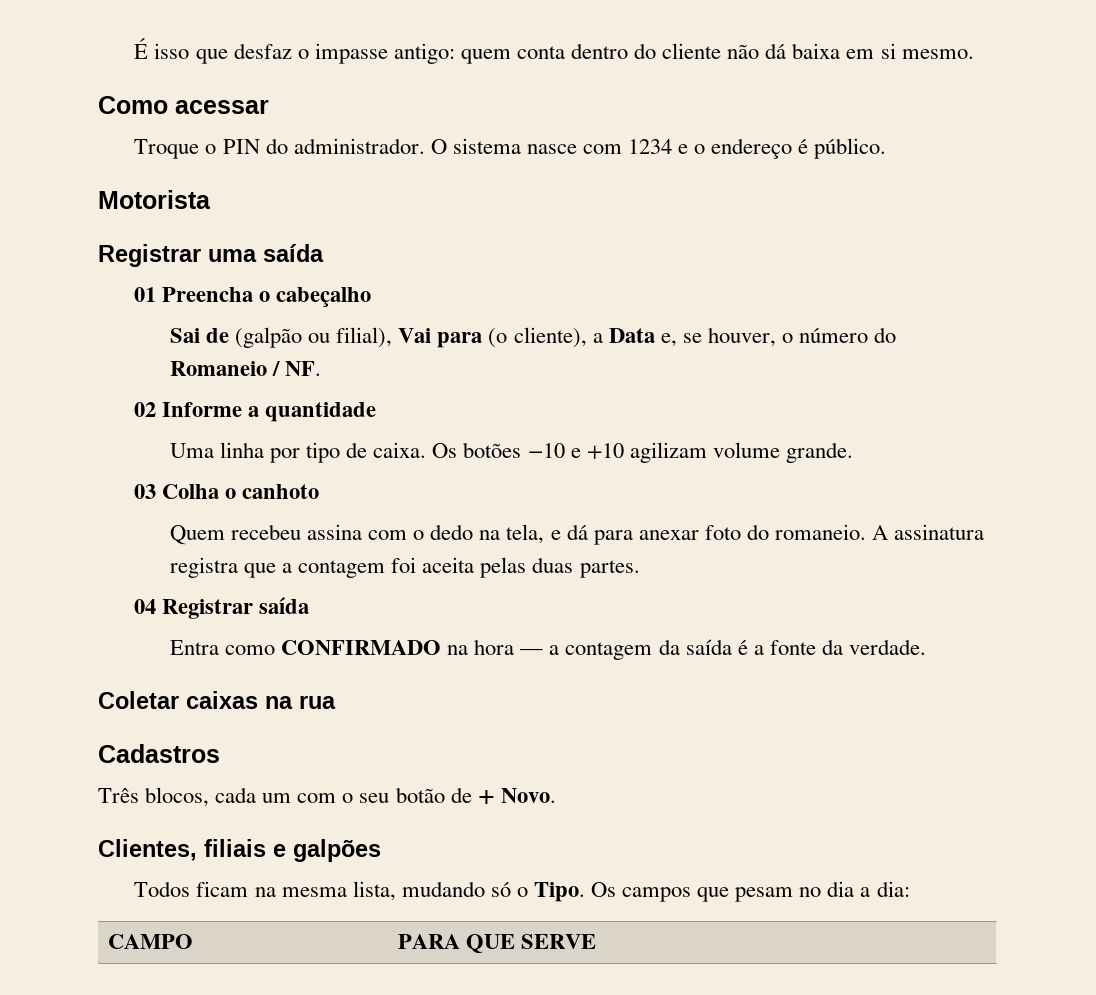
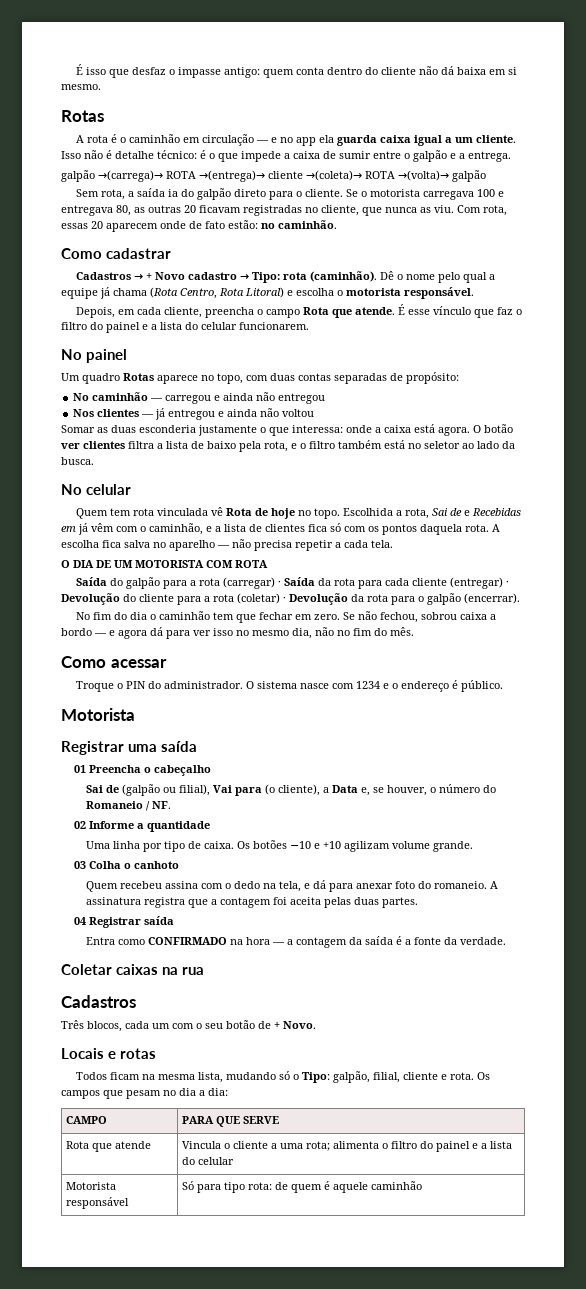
(974, 54) none -> [61,110,104,122] [76,134,517,146] [61,150,511,162] [61,170,486,182] [76,188,505,200] [61,205,507,216] [61,220,337,232] [61,248,172,259] [76,271,496,283] [61,287,474,299] [76,304,523,318] [61,322,309,333] [61,349,128,363] [61,372,459,384] [73,392,326,404] [73,408,315,420] [61,424,513,436] [61,440,515,452] [61,457,94,465] [61,484,132,495] [76,507,522,519] [61,523,500,535] [61,539,393,551] [61,560,268,568] [76,577,510,589] [61,593,520,605] [76,611,497,623] [61,627,414,639] // Rotas // A rota é o caminhão em circulação — e no app ela guarda caixa igual a um cliente. Isso não é detalhe técnico: é o que impede a caixa de sumir entre o galpão e a entrega. // galpão →(carrega)→ ROTA →(entrega)→ cliente →(coleta)→ ROTA →(volta)→ galpão // Sem rota, a saída ia do galpão direto para o cliente. Se o motorista carregava 100 e entregava 80, as outras 20 ficavam registradas no cliente, que nunca as viu. Com rota, essas 20 aparecem onde de fato estão: no caminhão. // Como cadastrar // Cadastros → + Novo cadastro → Tipo: rota (caminhão). Dê o nome pelo qual a equipe já chama (Rota Centro, Rota Litoral) e escolha o motorista responsável. // Depois, em cada cliente, preencha o campo Rota que atende. É esse vínculo que faz o filtro do painel e a lista do celular funcionarem. // No painel // Um quadro Rotas aparece no topo, com duas contas separadas de propósito: // No caminhão — carregou e ainda não entregou // Nos clientes — já entregou e ainda não voltou // Somar as duas esconderia justamente o que interessa: onde a caixa está agora. O botão ver clientes filtra a lista de baixo pela rota, e o filtro também está no seletor ao lado da busca. // No celular // Quem tem rota vinculada vê Rota de hoje no topo. Escolhida a rota, Sai de e Recebidas em já vêm com o caminhão, e a lista de clientes fica só com os pontos daquela rota. A escolha fica salva no aparelho — não precisa repetir a cada tela. // O DIA DE UM MOTORISTA COM ROTA // Saída do galpão para a rota (carregar) · Saída da rota para cada cliente (entregar) · Devolução do cliente para a rota (coletar) · Devolução da rota para o galpão (encerrar). // No fim do dia o caminhão tem que fechar em zero. Se não fechou, sobrou caixa a bordo — e agora dá para ver isso no mesmo dia, não no fim do mês.
[98,839,381,862] Clientes, filiais e galpões -> [61,1048,157,1059] Locais e rotas
[533,882,585,902] Tipo. -> [302,1071,475,1083] Tipo: galpão, filial, cliente e rota.
(597, 941) none -> [66,1141,152,1152] [182,1141,513,1152] [182,1157,235,1165] [66,1182,117,1190] [66,1197,130,1209] [182,1181,423,1193] // Rota que atende | Vincula o cliente a uma rota; alimenta o filtro do painel e a lista do celular // Motorista responsável | Só para tipo rota: de quem é aquele caminhão

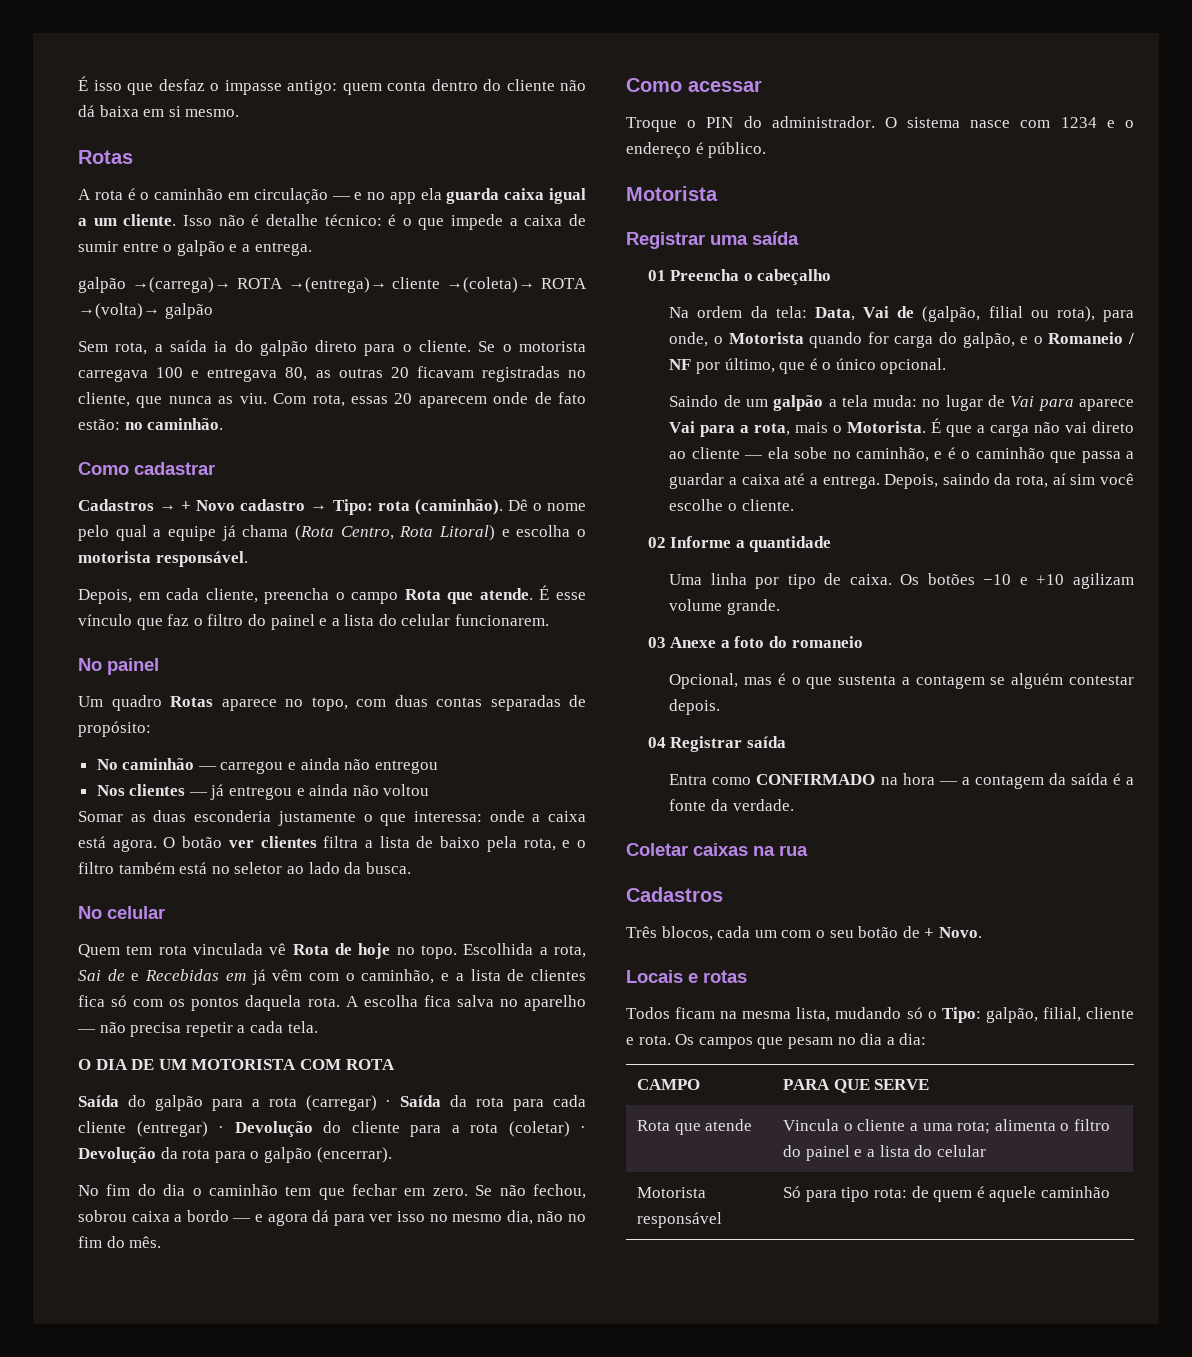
[86,784,497,796] [86,801,172,811] Sai de (galpão ou filial), Vai para (o cliente), a Data e, se houver, o número do Romaneio / NF. -> [669,306,1134,322] [669,332,1135,348] [669,358,947,374] [669,395,1134,411] [669,418,1134,437] [669,447,1134,463] [669,473,1134,489] [669,499,794,511] Na ordem da tela: Data, Vai de (galpão, filial ou rota), para onde, o Motorista quando for carga do galpão, e o Romaneio / NF por último, que é o único opcional. // Saindo de um galpão a tela muda: no lugar de Vai para aparece Vai para a rota, mais o Motorista. É que a carga não vai direto ao cliente — ela sobe no caminhão, e é o caminhão que passa a guardar a caixa até a entrega. Depois, saindo da rota, aí sim você escolhe o cliente.
[88,861,179,869] [86,880,499,892] [86,897,419,908] Colha o canhoto // Quem recebeu assina com o dedo na tela, e dá para anexar foto do romaneio. A assinatura registra que a contagem foi aceita pelas duas partes. -> [670,636,863,648] [669,673,1134,689] [669,699,721,715] Anexe a foto do romaneio // Opcional, mas é o que sustenta a contagem se alguém contestar depois.

